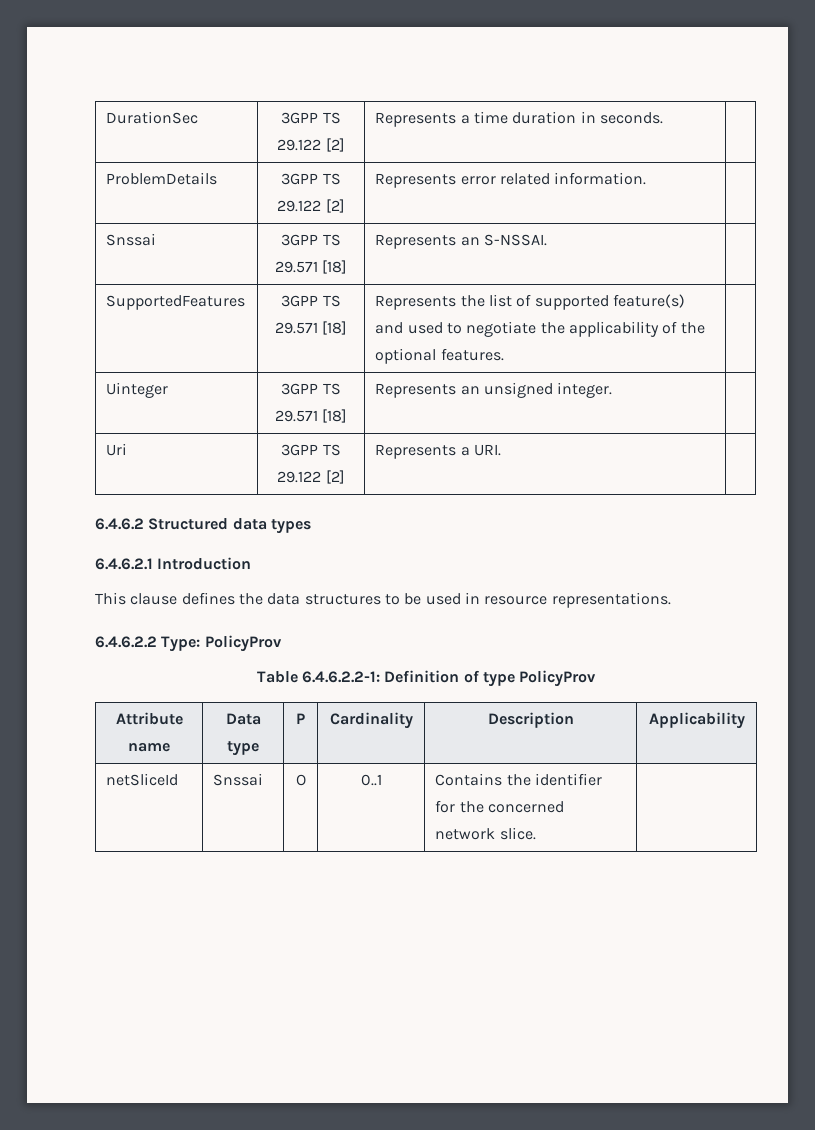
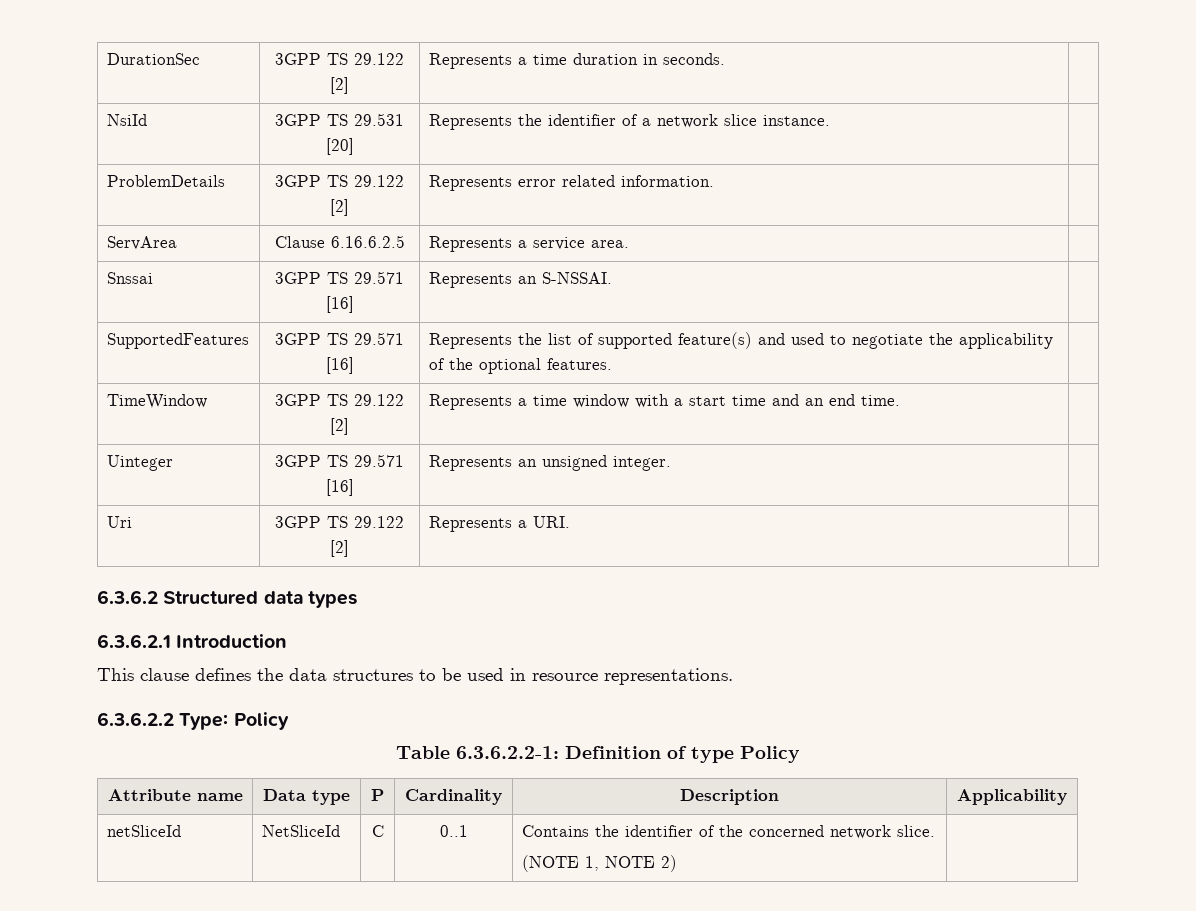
(664, 118) none -> [106,114,147,126] [275,113,404,126] [325,138,354,155] [428,114,830,130] // NsiId | 3GPP TS 29.531 [20] | Represents the identifier of a network slice instance. |
(647, 178) none -> [106,236,177,250] [274,235,405,248] [428,236,629,252] // ServArea | Clause 6.16.6.2.5 | Represents a service area. |
[322,260,348,274] [18] -> [325,296,354,313] [16]
[322,321,348,335] [18] -> [325,357,354,374] [16]
(504, 354) none -> [106,394,207,409] [275,394,404,406] [330,418,349,435] [428,394,900,410] // TimeWindow | 3GPP TS 29.122 [2] | Represents a time window with a start time and an end time. |
[322,409,348,423] [18] -> [325,479,354,496] [16]
[95,518,144,530] 6.4.6.2 -> [97,590,158,604] 6.3.6.2
[95,558,153,570] 6.4.6.2.1 -> [97,634,171,648] 6.3.6.2.1
[95,635,282,652] 6.4.6.2.2 Type: PolicyProv -> [97,712,289,730] 6.3.6.2.2 Type: Policy
[302,671,381,683] 6.4.6.2.2-1: -> [456,746,559,759] 6.3.6.2.2-1:
[519,670,597,687] PolicyProv -> [740,746,800,763] Policy
[213,773,264,786] [295,774,306,786] Snssai | O -> [261,825,340,837] [371,825,384,837] NetSliceId | C
[435,800,456,813] for -> [698,825,715,837] of
(536, 833) none -> [521,855,677,872] // (NOTE 1, NOTE 2)

